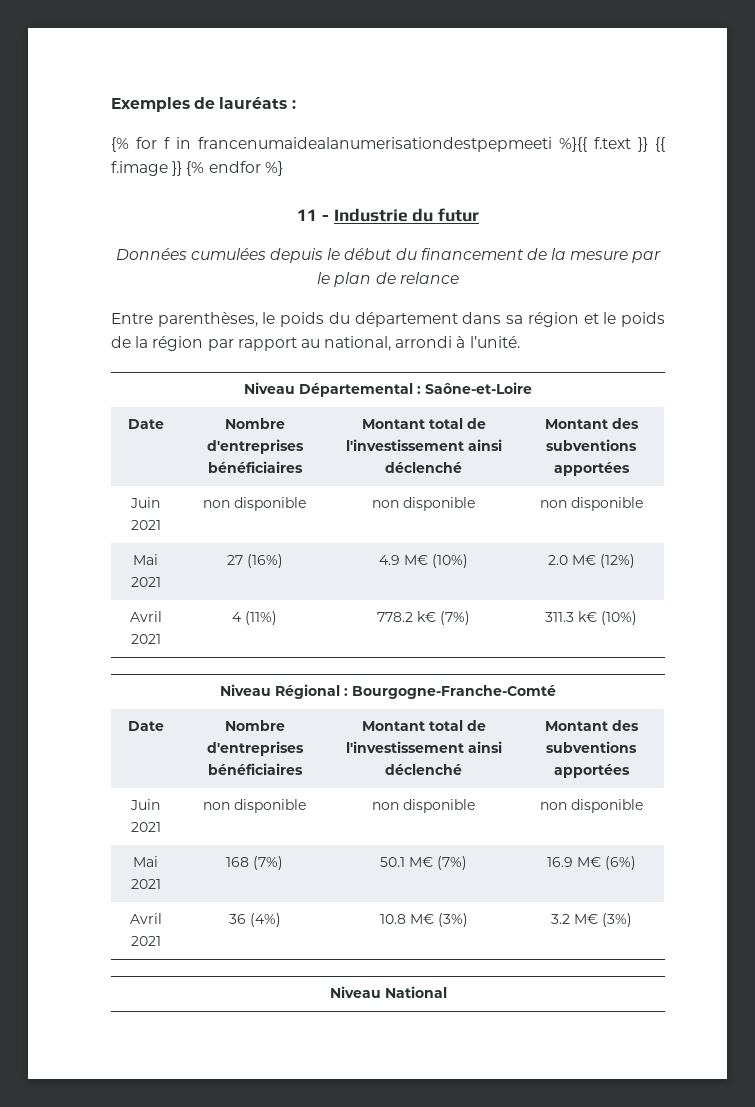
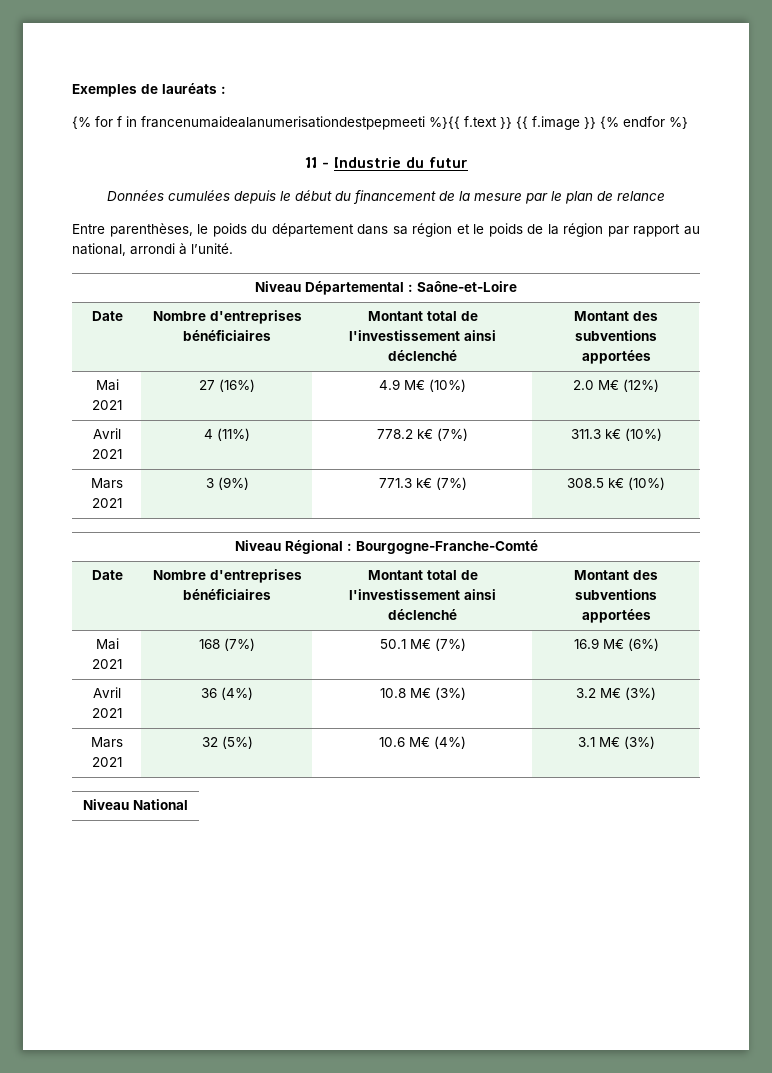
[130,497,160,508] [130,520,161,530] [203,497,306,511] [372,497,475,511] [539,497,643,511] // Juin 2021 | non disponible | non disponible | non disponible -> (651, 357) none
(637, 618) none -> [91,478,123,489] [92,498,122,508] [205,477,249,490] [378,477,467,490] [567,477,665,490] // Mars 2021 | 3 (9%) | 771.3 k€ (7%) | 308.5 k€ (10%)
[130,799,160,810] [130,822,161,832] [203,799,306,813] [372,799,475,813] [539,799,643,813] // Juin 2021 | non disponible | non disponible | non disponible -> (651, 616) none
(632, 920) none -> [91,737,123,748] [92,757,122,767] [201,736,253,749] [379,736,466,749] [577,736,655,749] // Mars 2021 | 32 (5%) | 10.6 M€ (4%) | 3.1 M€ (3%)

